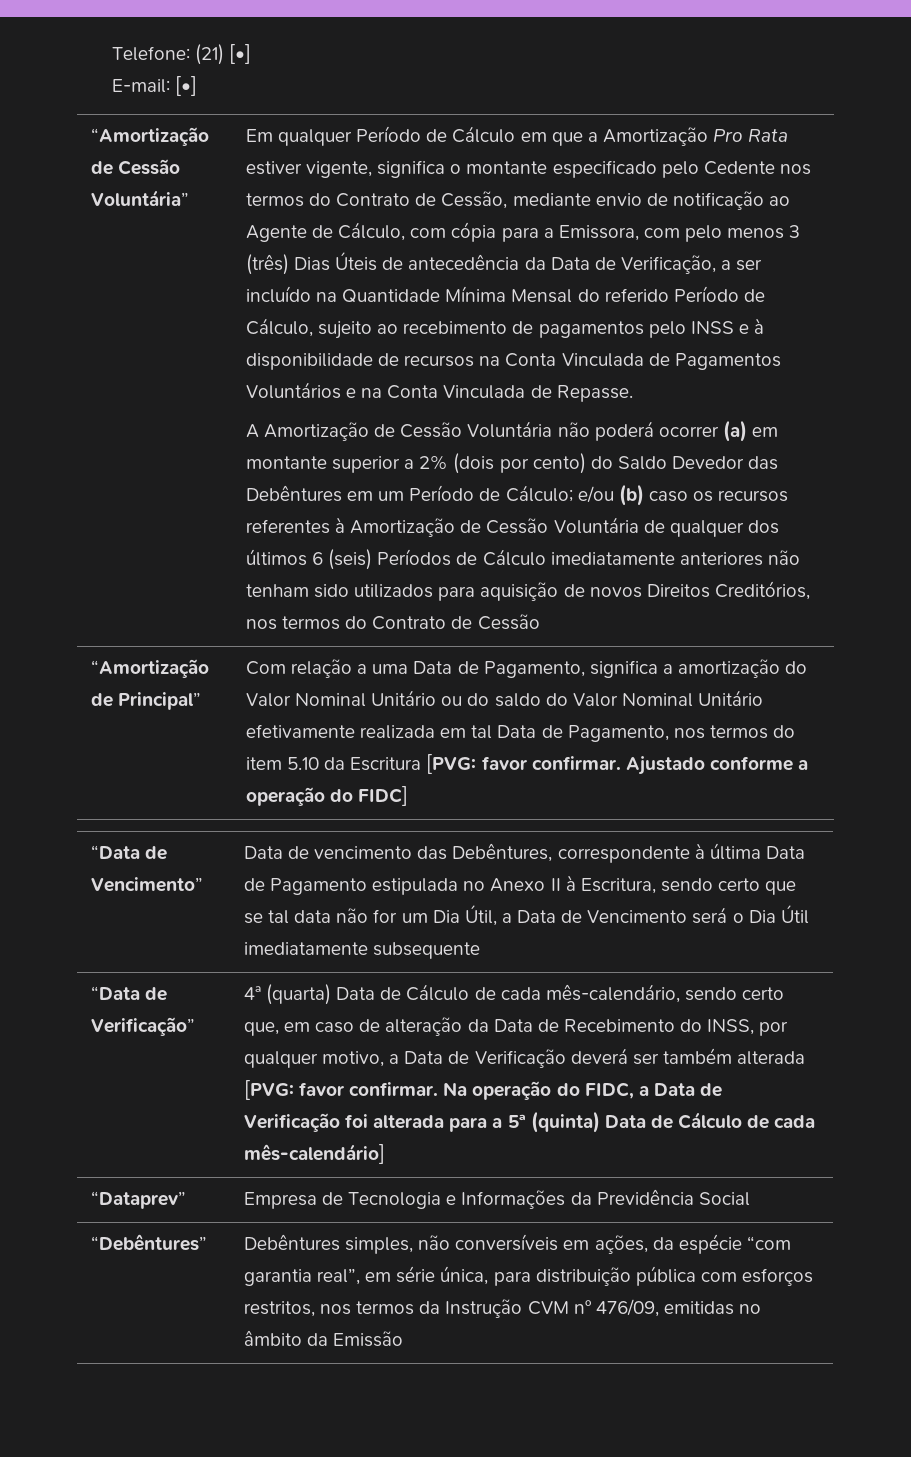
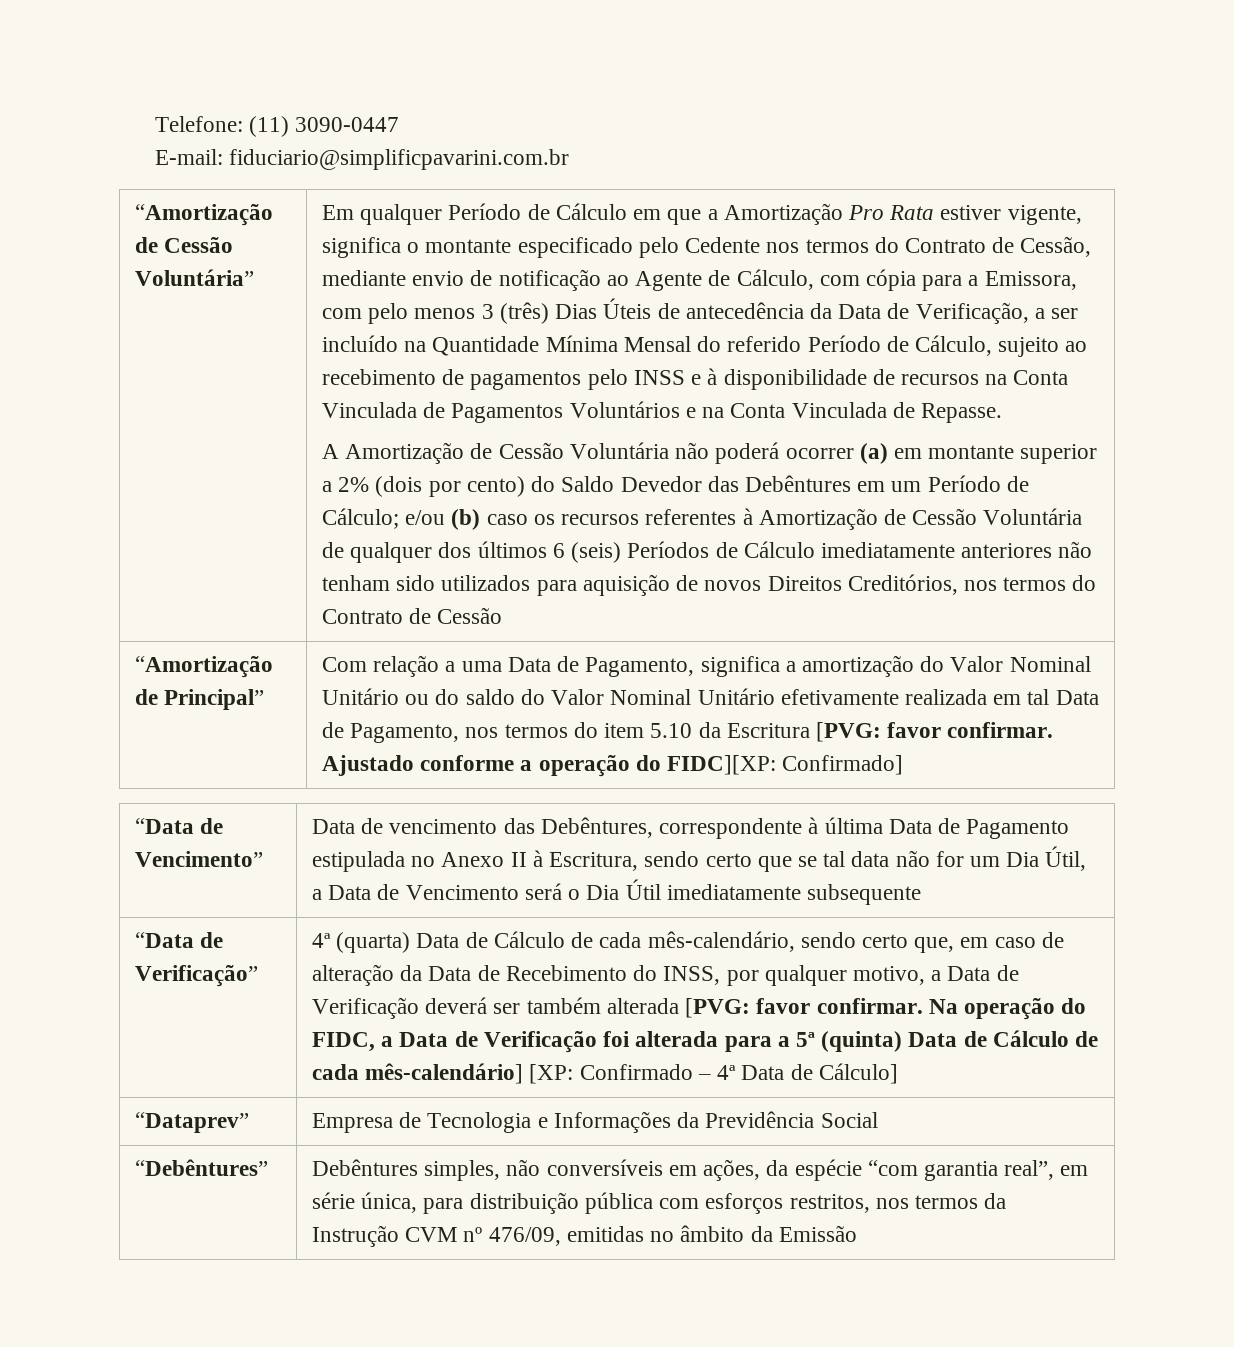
[194,44,252,65] (21) [•] -> [249,116,400,137] (11) 3090-0447
[174,76,197,96] [•] -> [229,149,570,170] fiduciario@simplificpavarini.com.br
[358,786,409,806] FIDC] -> [667,755,904,775] FIDC][XP: Confirmado]
(385, 1154) none -> [529,1063,898,1084] [XP: Confirmado – 4ª Data de Cálculo]

